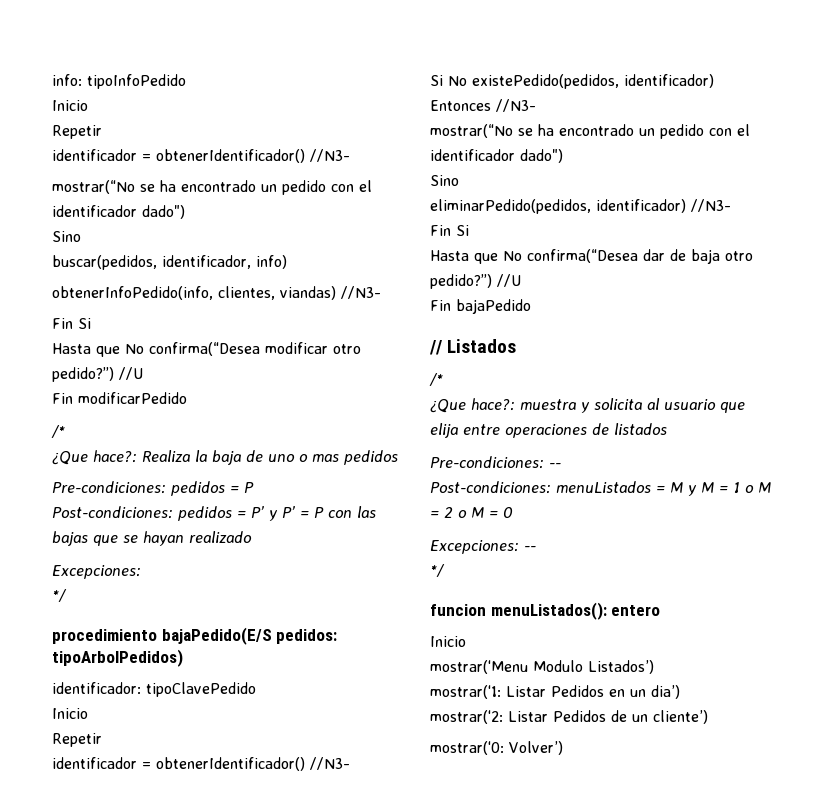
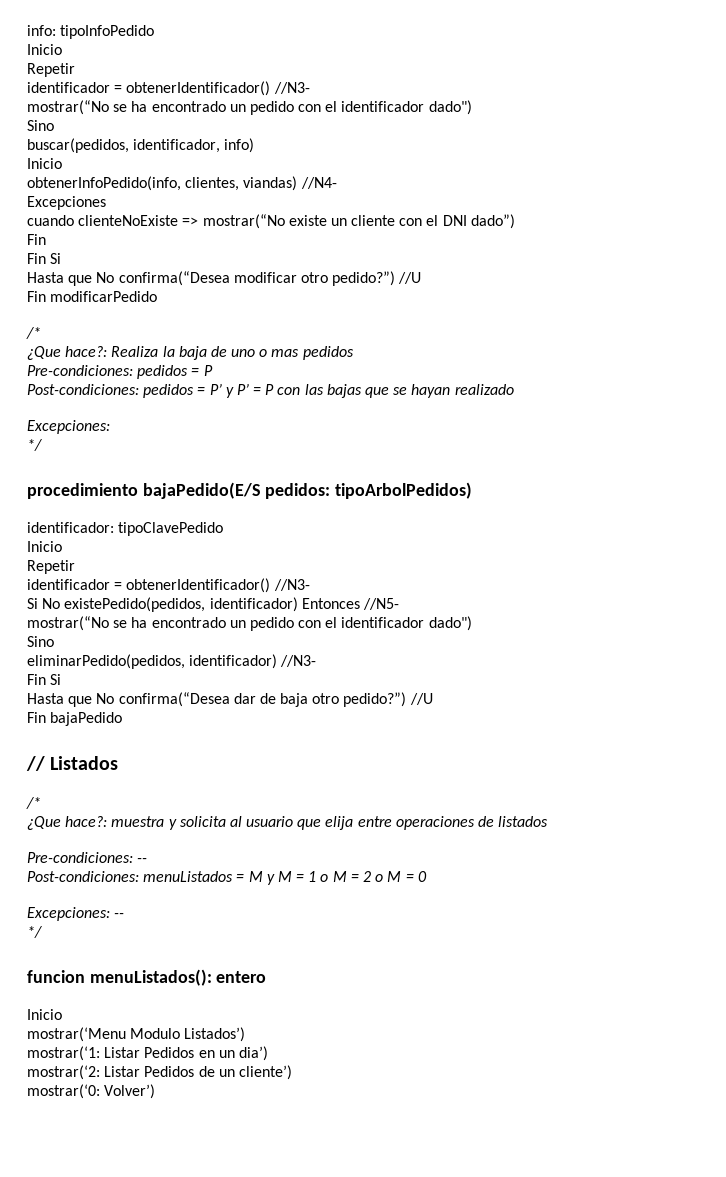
(287, 262) none -> [27,158,62,169] // Inicio
[341,286,381,299] //N3- -> [300,177,337,189] [27,196,106,210] [27,214,515,229] [27,234,46,245] //N4- // Excepciones // cuando clienteNoExiste => mostrar(“No existe un cliente con el DNI dado”) // Fin
[496,99,536,112] //N3- -> [362,598,399,610] //N5-

